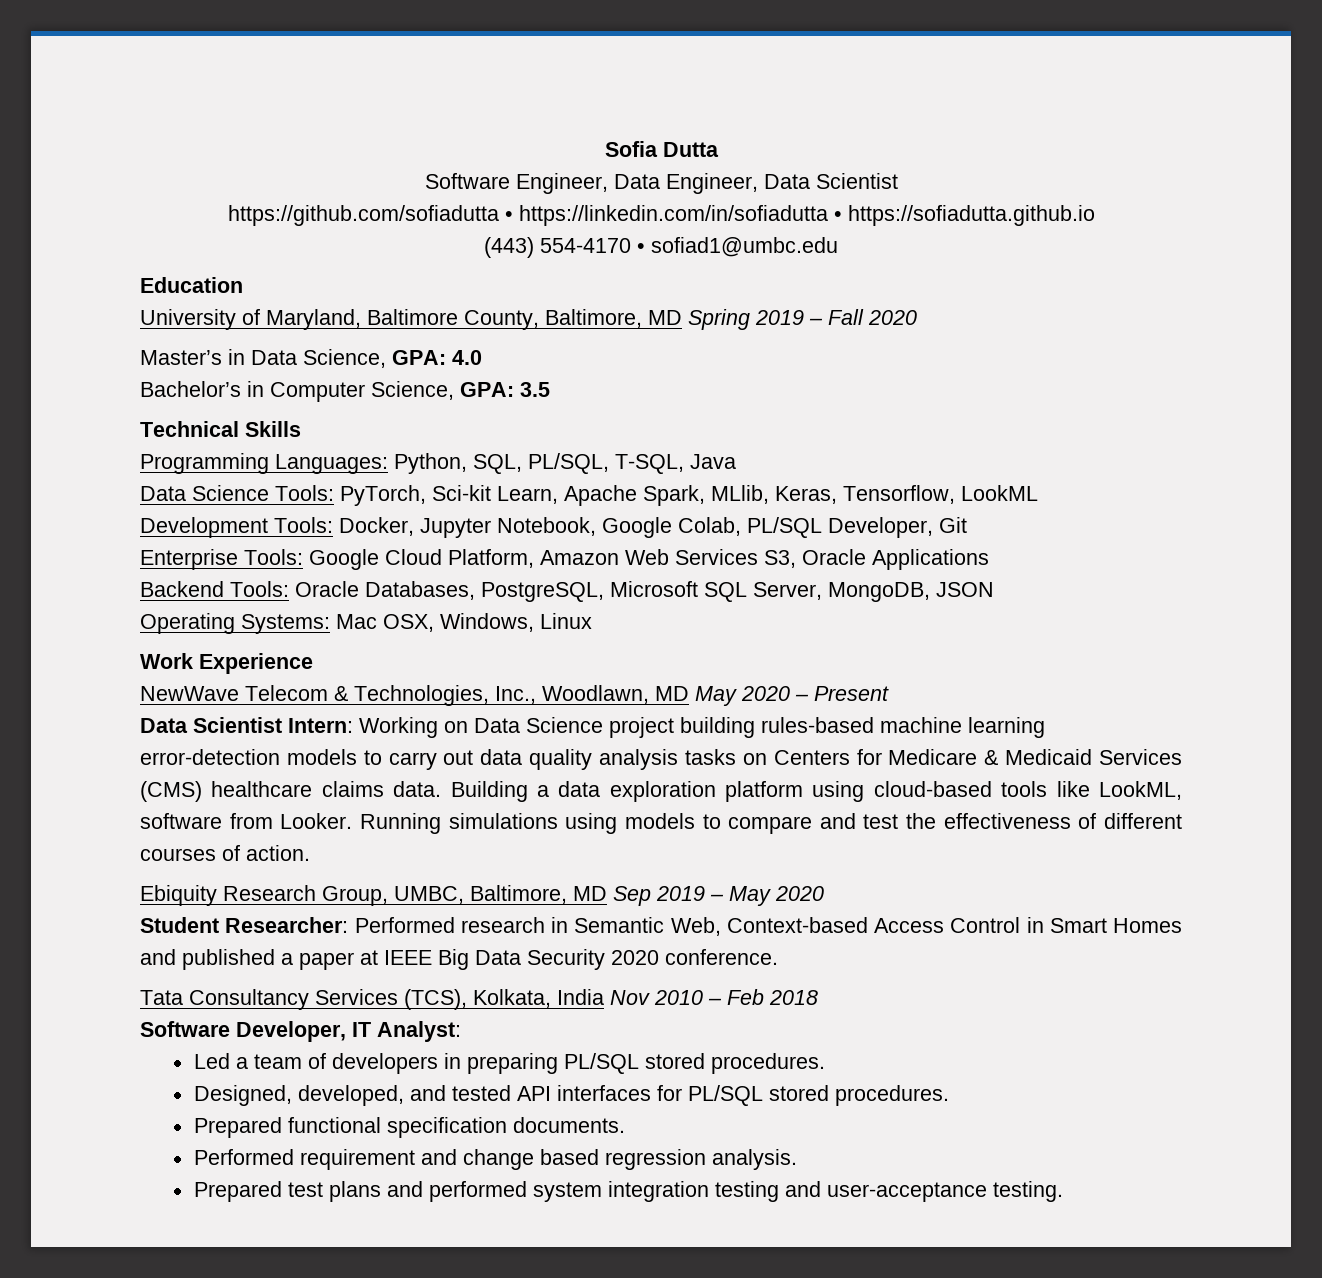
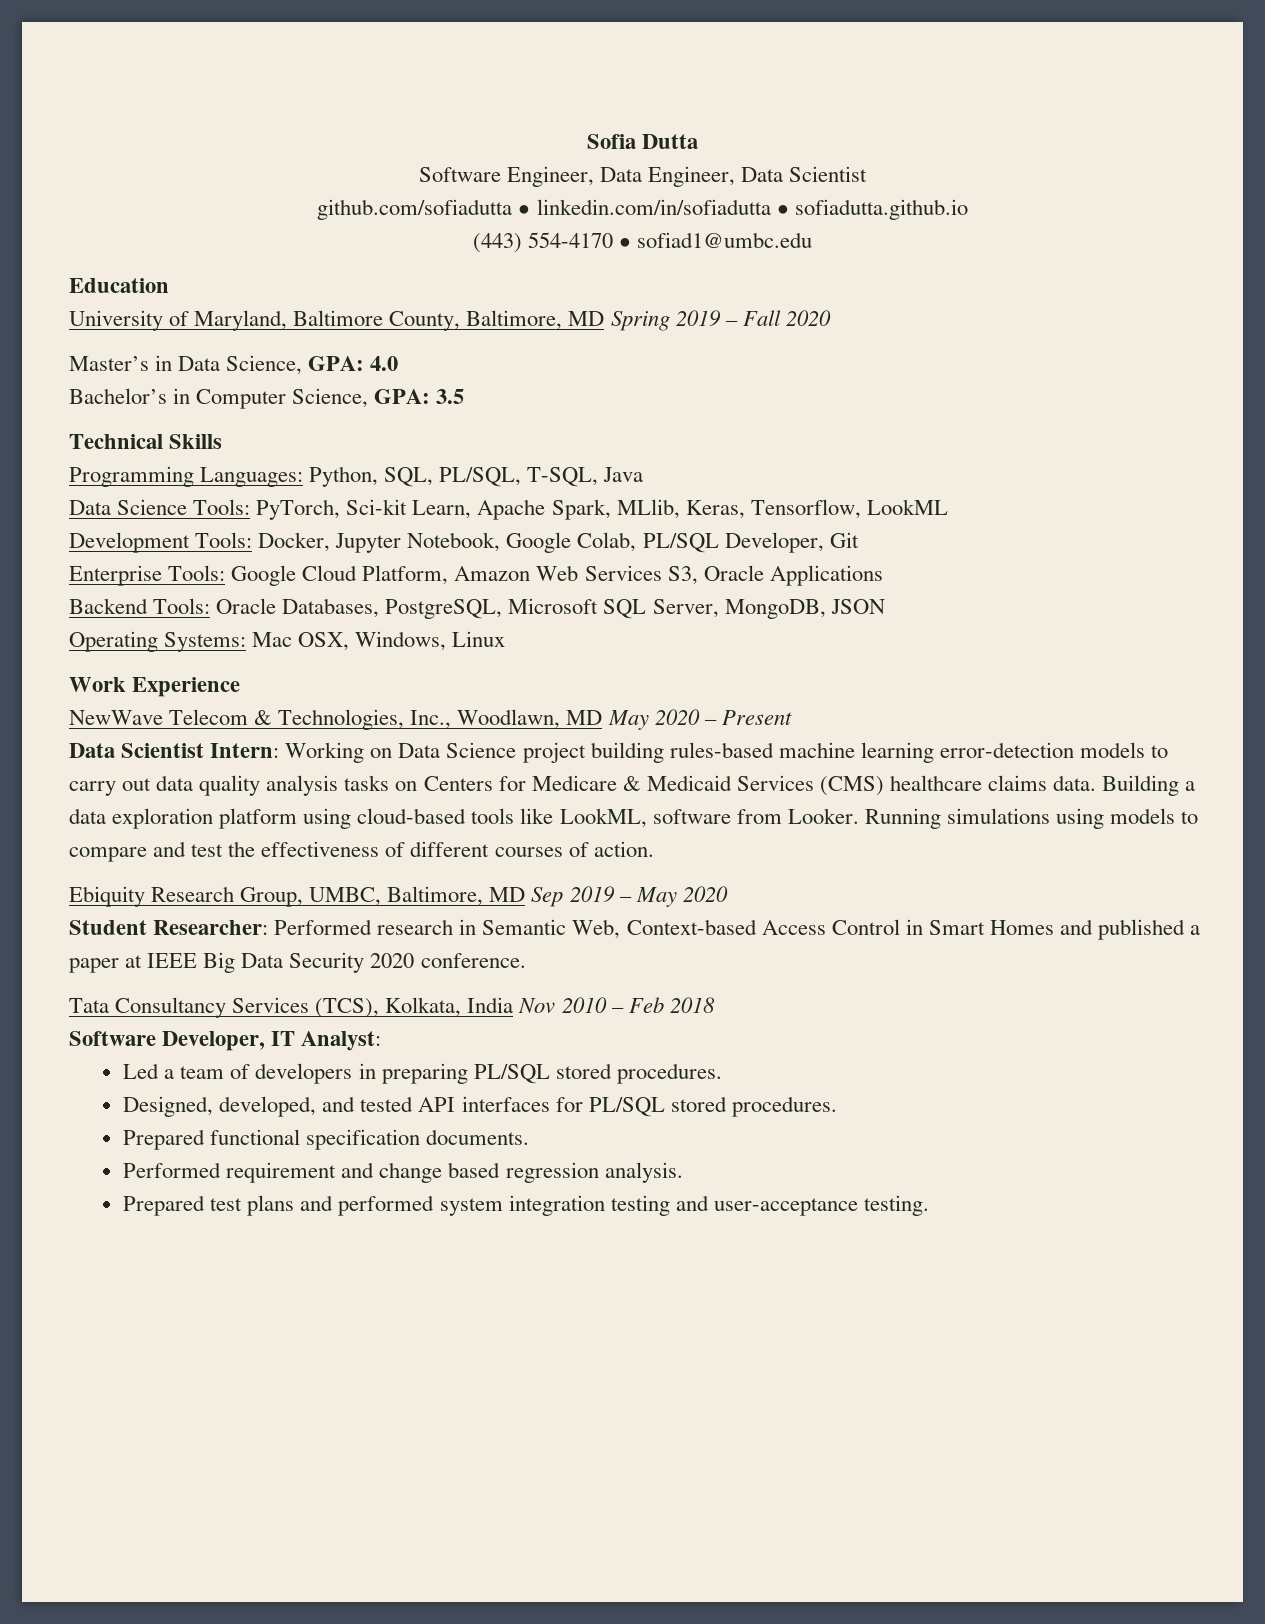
[227,205,1095,226] https://github.com/sofiadutta • https://linkedin.com/in/sofiadutta • https://sofiadutta.github.io -> [317,199,968,220] github.com/sofiadutta • linkedin.com/in/sofiadutta • sofiadutta.github.io

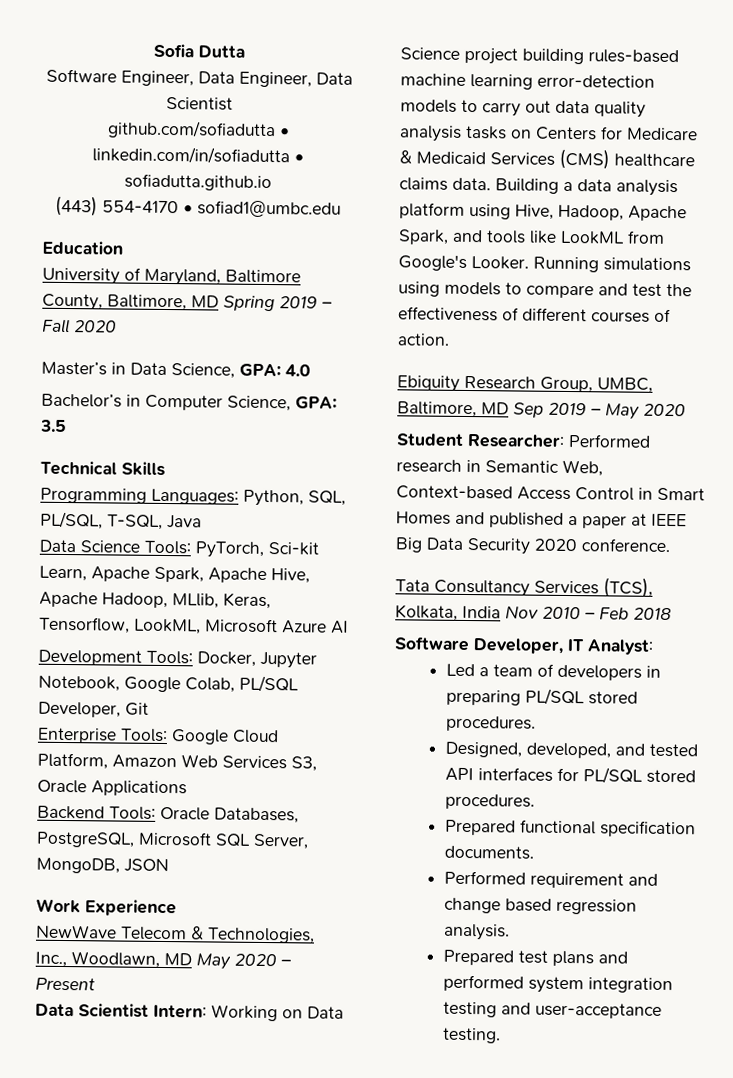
[616,499,948,519] MLlib, Keras, Tensorflow, LookML -> [208,567,310,584] [39,591,271,610] [39,616,349,635] Apache Hive, Apache Hadoop, MLlib, Keras, Tensorflow, LookML, Microsoft Azure AI
[69,631,506,652] // Operating Systems: Mac OSX, Windows, Linux -> (169, 865) none
[112,808,214,829] exploration -> [616,179,678,197] analysis
[357,808,782,828] cloud-based tools like LookML, software from -> [515,204,687,222] [398,229,665,245] [398,254,467,271] Hive, Hadoop, Apache Spark, and tools like LookML from Google's

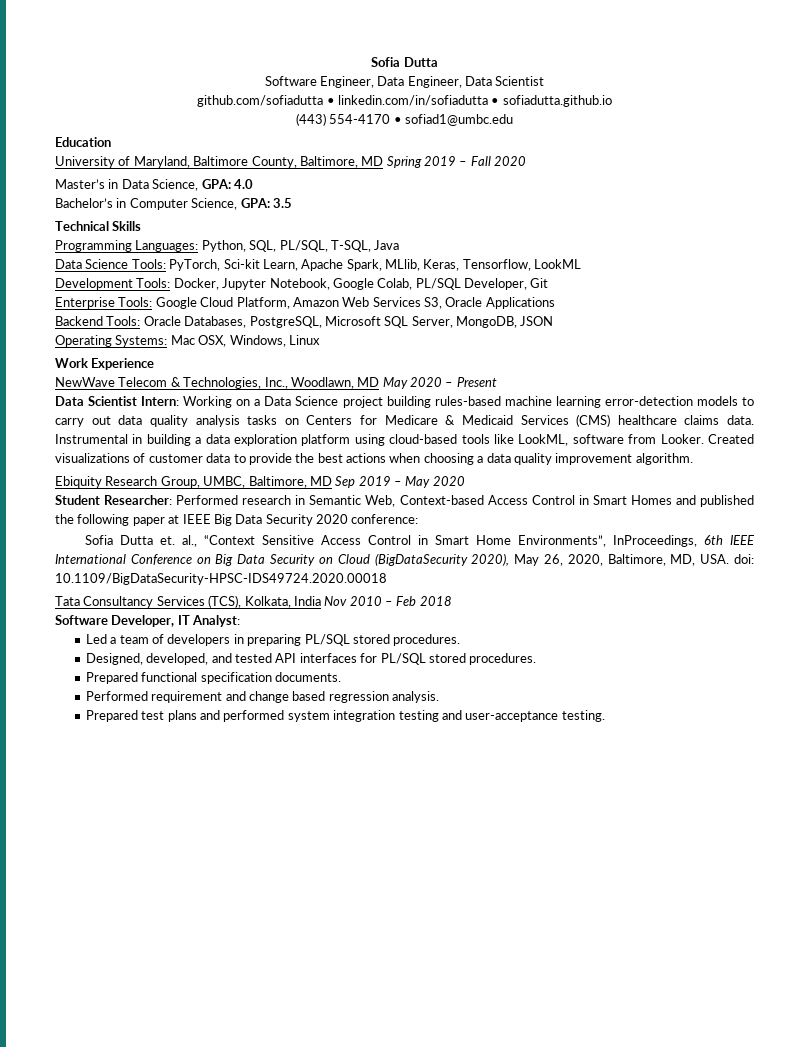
[208,567,310,584] [39,591,271,610] [39,616,349,635] Apache Hive, Apache Hadoop, MLlib, Keras, Tensorflow, LookML, Microsoft Azure AI -> [385,259,582,271] MLlib, Keras, Tensorflow, LookML
(169, 865) none -> [55,335,320,347] // Operating Systems: Mac OSX, Windows, Linux
(303, 1014) none -> [254,399,261,406] a
[495,178,678,197] Building a data analysis -> [55,434,297,446] Instrumental in building a data exploration
[515,204,687,222] [398,229,665,245] [398,254,691,273] [398,281,692,299] [398,306,671,323] [397,333,450,346] Hive, Hadoop, Apache Spark, and tools like LookML from Google's Looker. Running simulations using models to compare and test the effectiveness of different courses of action. -> [389,434,754,446] [55,453,693,465] cloud-based tools like LookML, software from Looker. Created visualizations of customer data to provide the best actions when choosing a data quality improvement algorithm.
[568,516,578,526] a -> [55,514,130,526] the following
[581,538,671,553] conference. -> [351,514,419,524] [84,535,756,547] [55,553,754,566] [55,573,387,585] conference: // Sofia Dutta et. al., “Context Sensitive Access Control in Smart Home Environments”, InProceedings, 6th IEEE International Conference on Big Data Security on Cloud (BigDataSecurity 2020), May 26, 2020, Baltimore, MD, USA. doi: 10.1109/BigDataSecurity-HPSC-IDS49724.2020.00018

